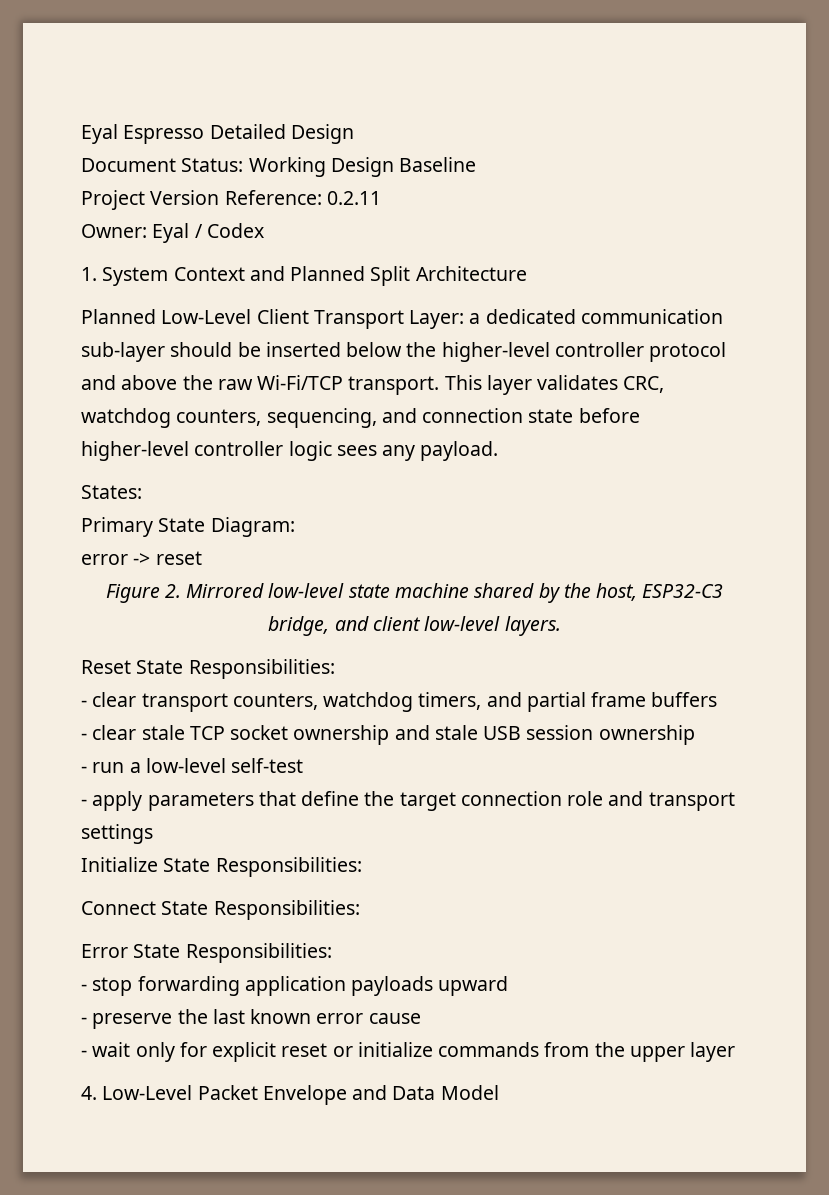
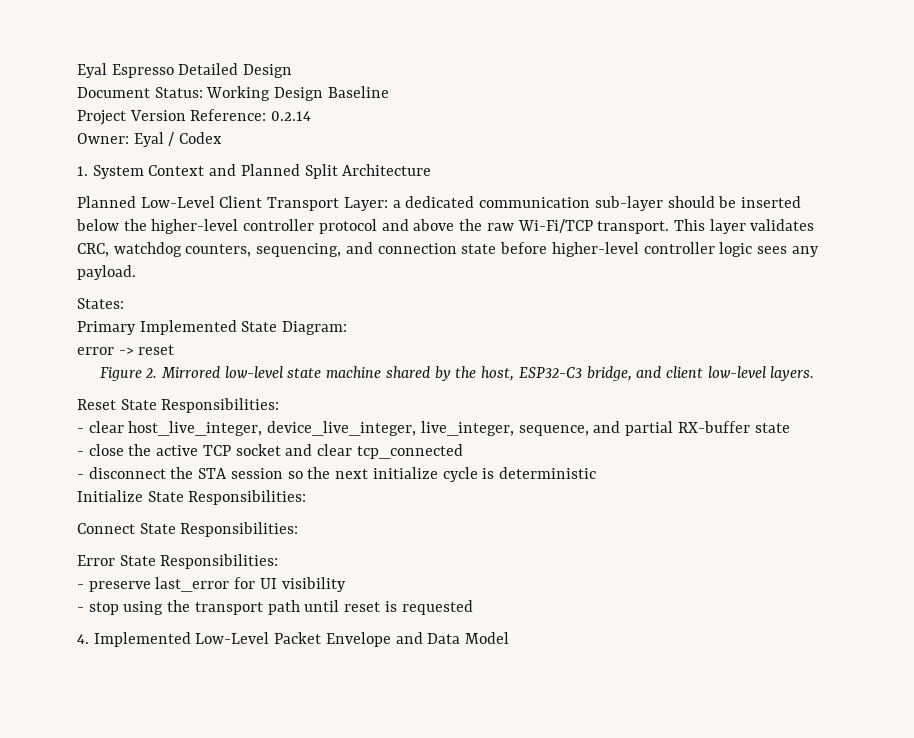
[326,191,381,205] 0.2.11 -> [271,111,312,121] 0.2.14
(153, 527) none -> [139,320,237,335] Implemented
[141,692,718,712] [81,725,695,745] [81,758,304,773] [81,791,735,811] [81,824,153,844] transport counters, watchdog timers, and partial frame buffers // - clear stale TCP socket ownership and stale USB session ownership // - run a low-level self-test // - apply parameters that define the target connection role and transport settings -> [128,421,790,436] [77,444,463,459] [77,467,596,482] host_live_integer, device_live_integer, live_integer, sequence, and partial RX-buffer state // - close the active TCP socket and clear tcp_connected // - disconnect the STA session so the next initialize cycle is deterministic
[92,976,509,996] [81,1009,421,1029] [81,1042,736,1062] stop forwarding application payloads upward // - preserve the last known error cause // - wait only for explicit reset or initialize commands from the upper layer -> [88,577,346,592] [77,600,473,615] preserve last_error for UI visibility // - stop using the transport path until reset is requested
(97, 1093) none -> [93,632,191,647] Implemented

